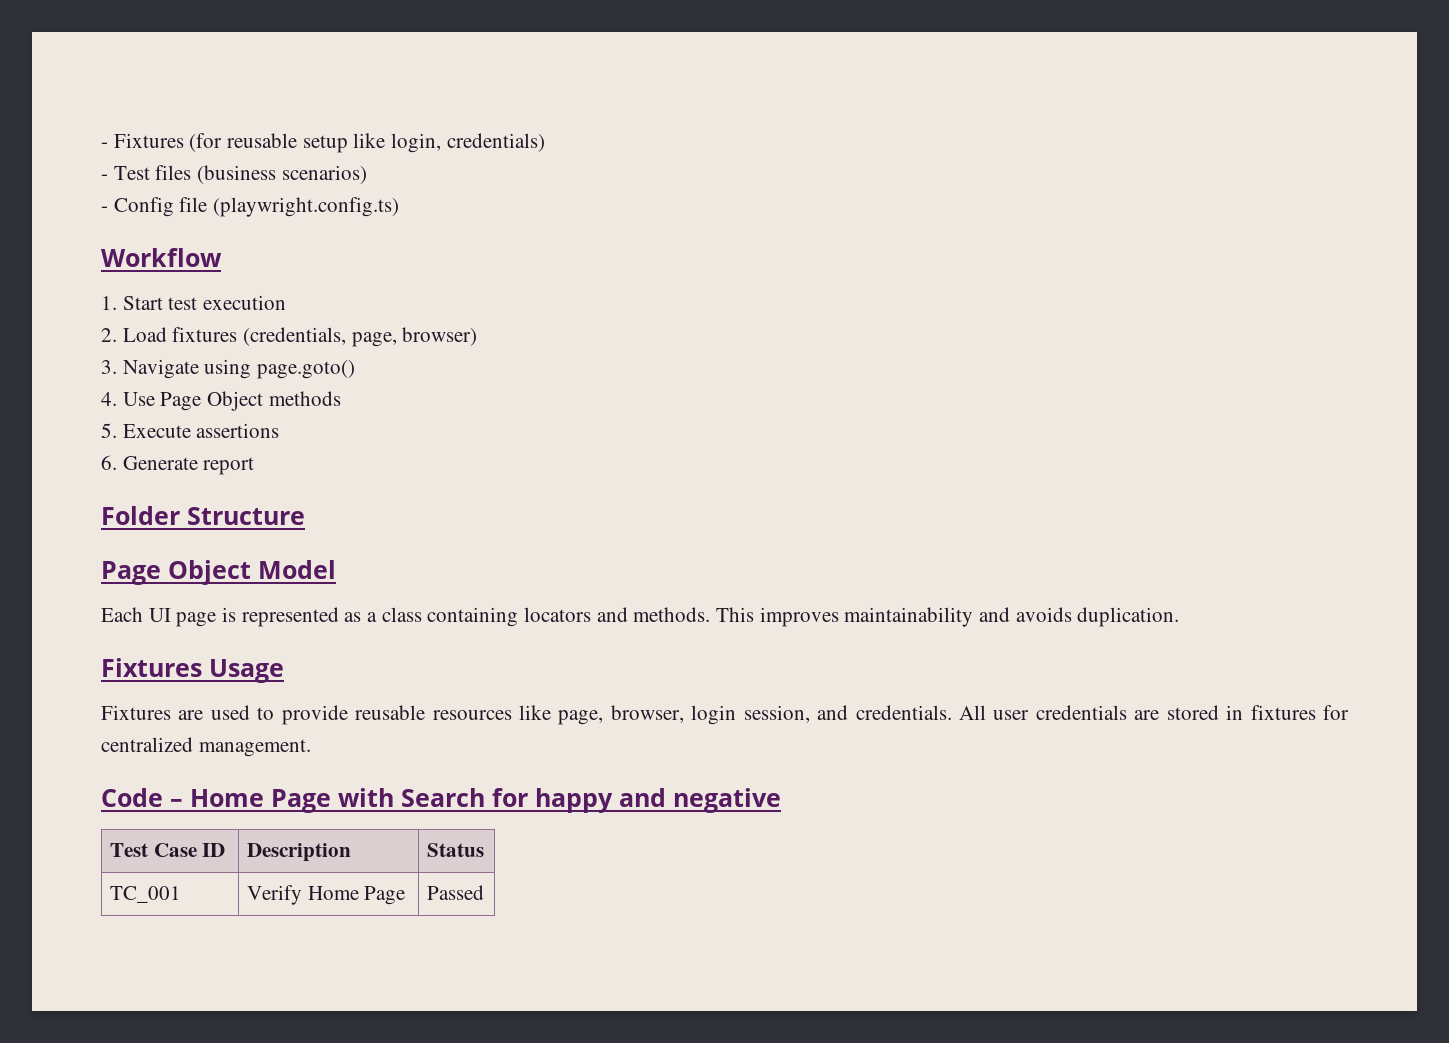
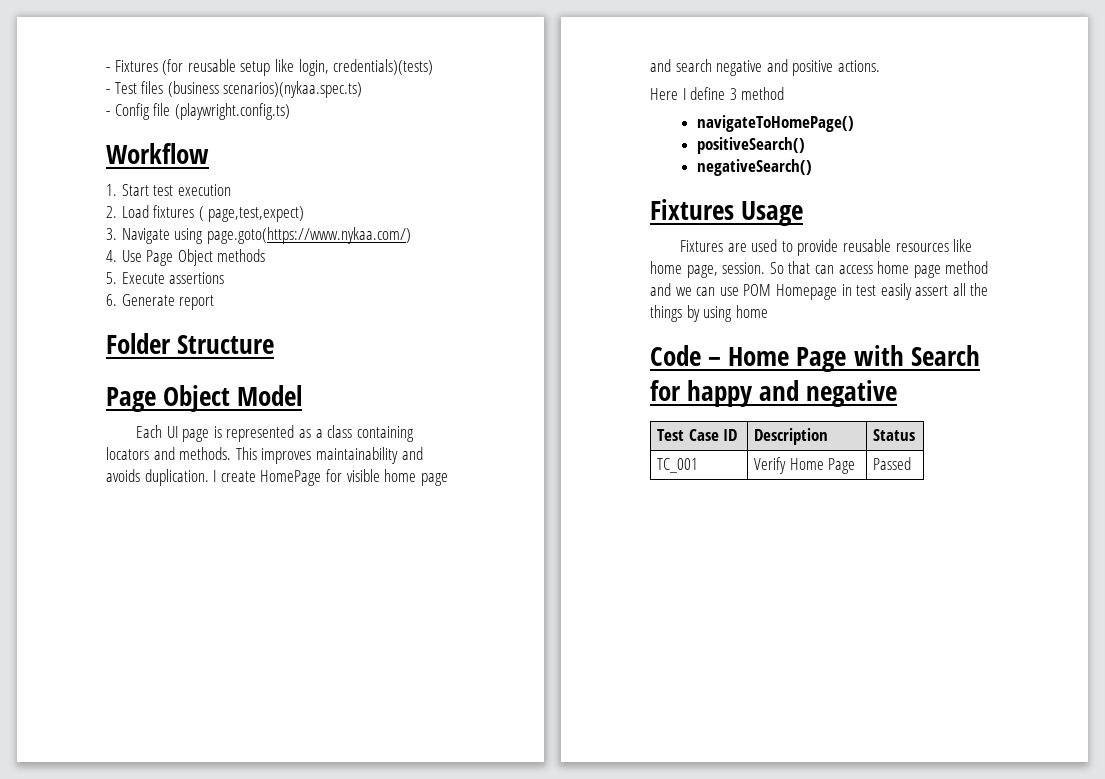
[446,133,545,152] credentials) -> [333,59,434,75] credentials)(tests)
[281,165,367,184] scenarios) -> [223,81,363,98] scenarios)(nykaa.spec.ts)
[243,327,478,347] (credentials, page, browser) -> [198,206,305,222] ( page,test,expect)
[257,360,356,379] page.goto() -> [206,227,411,244] page.goto(https://www.nykaa.com/)
(1180, 617) none -> [213,469,448,486] [650,59,880,76] [650,87,785,100] [696,115,854,132] [696,137,805,154] [696,159,812,176] I create HomePage for visible home page and search negative and positive actions. // Here I define 3 method // navigateToHomePage() // positiveSearch() // negativeSearch()
[558,705,1349,725] [101,737,311,757] page, browser, login session, and credentials. All user credentials are stored in fixtures for centralized management. -> [650,261,989,278] [650,283,989,300] [650,305,768,322] home page, session. So that can access home page method and we can use POM Homepage in test easily assert all the things by using home

